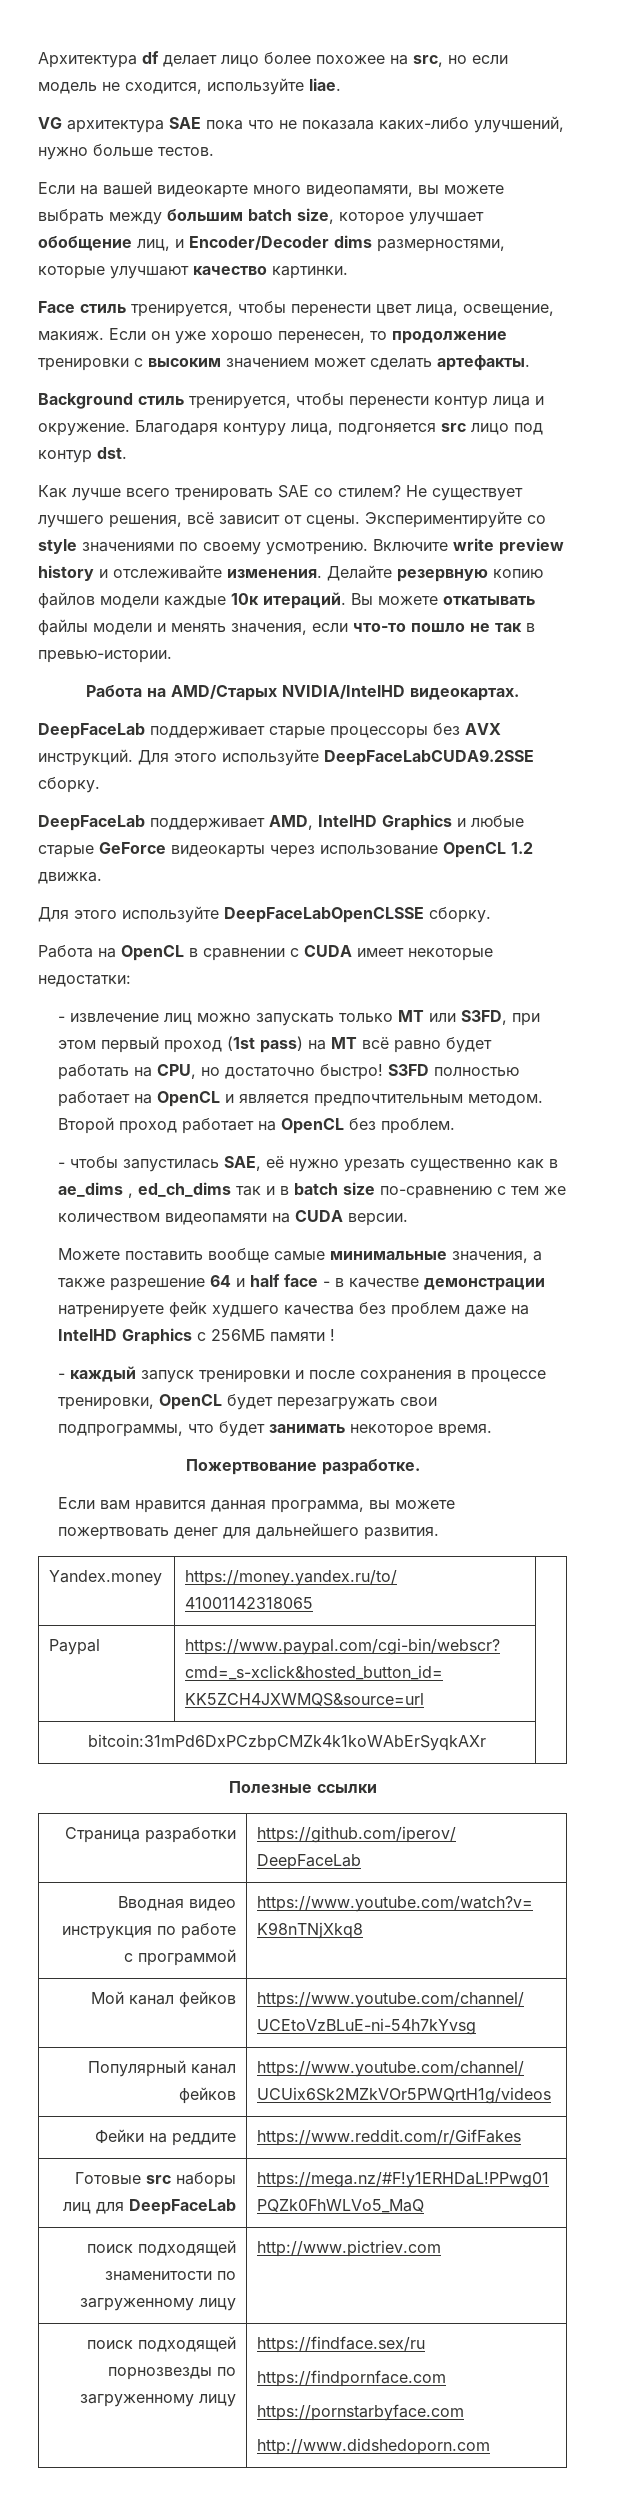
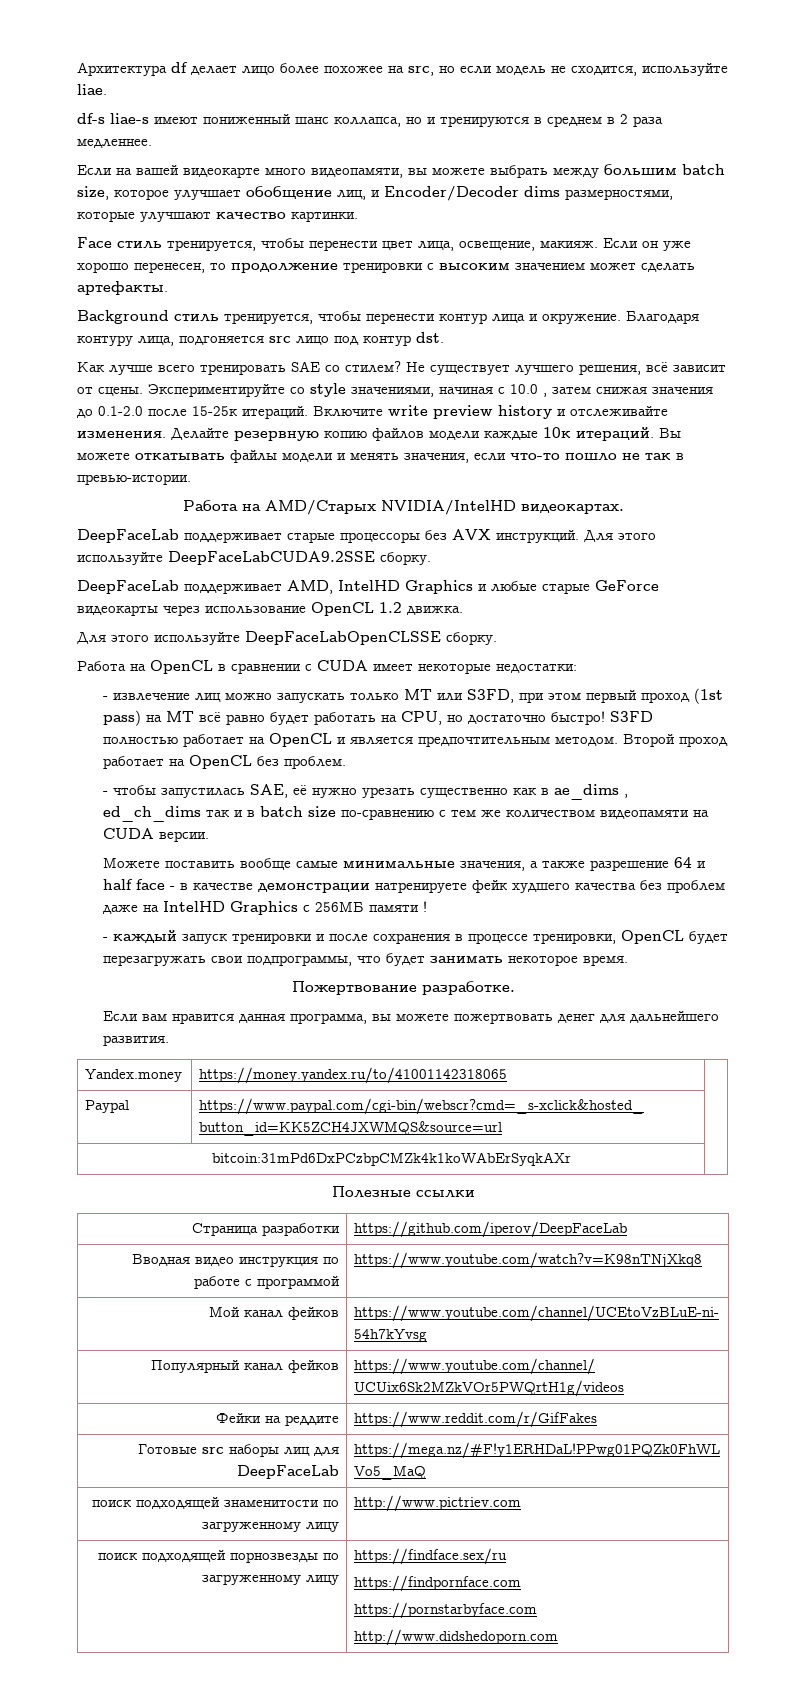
[38,116,564,133] [38,144,214,160] VG архитектура SAE пока что не показала каких-либо улучшений, нужно больше тестов. -> [77,113,663,127] [77,139,152,148] df-s liae-s имеют пониженный шанс коллапса, но и тренируются в среднем в 2 раза медленнее.
[82,542,368,555] значениями по своему усмотрению. -> [351,384,713,397] [77,406,308,419] значениями, начиная с 10.0 , затем снижая значения до 0.1-2.0 после 15-25к итераций.

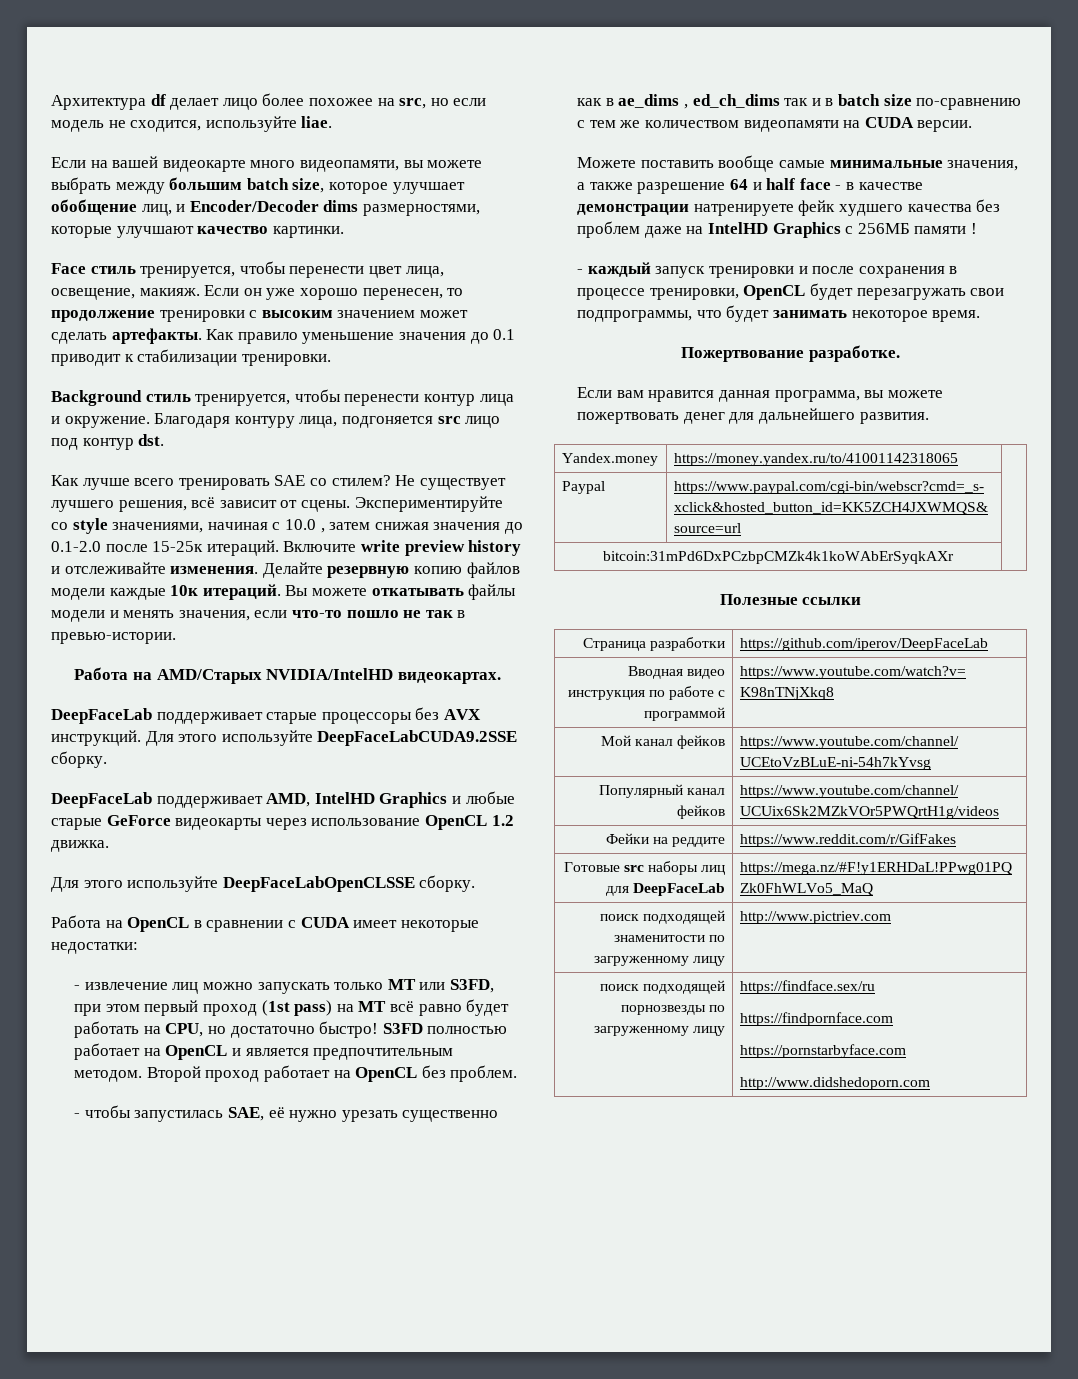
[77,113,663,127] [77,139,152,148] // df-s liae-s имеют пониженный шанс коллапса, но и тренируются в среднем в 2 раза медленнее. -> (333, 122) none
(168, 288) none -> [206,329,516,344] [51,349,331,366] Как правило уменьшение значения до 0.1 приводит к стабилизации тренировки.

